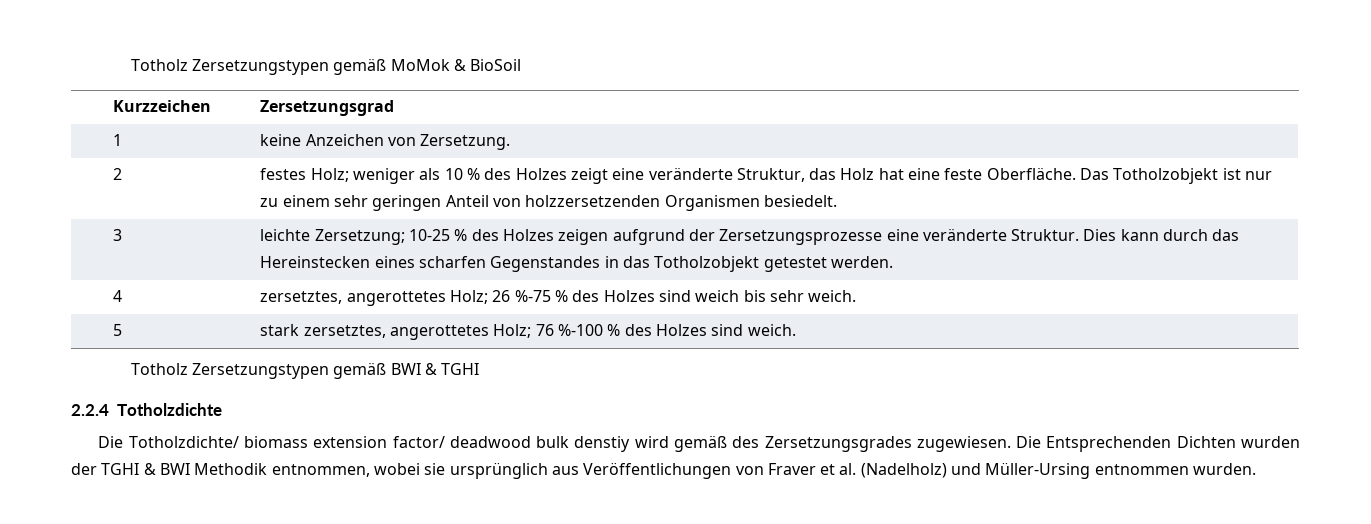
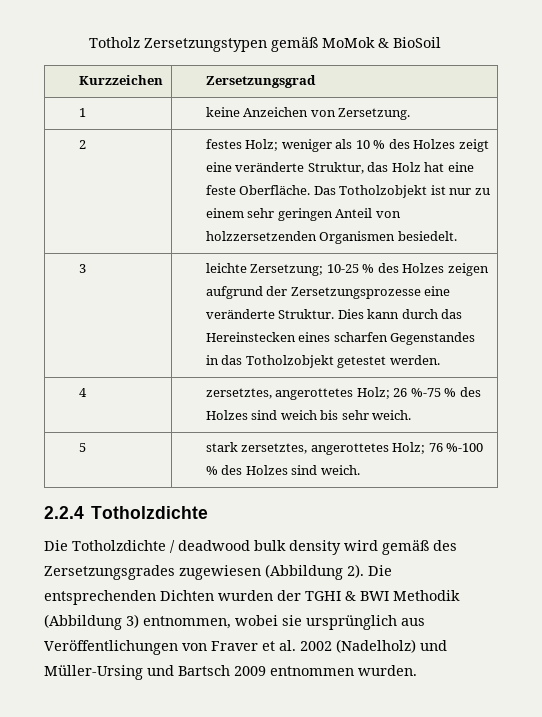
[130,362,480,379] // Totholz Zersetzungstypen gemäß BWI & TGHI -> (360, 470) none
[128,436,445,448] Totholzdichte/ biomass extension factor/ -> [72,540,175,553] Totholzdichte /
[574,436,631,452] denstiy -> [289,540,341,555] density
[916,436,1172,452] zugewiesen. Die Entsprechenden -> [179,564,392,580] [44,590,156,605] zugewiesen (Abbildung 2). Die entsprechenden
(268, 469) none -> [44,614,139,630] (Abbildung 3)
(857, 469) none -> [300,641,332,651] 2002
(1091, 470) none -> [147,665,266,676] und Bartsch 2009

